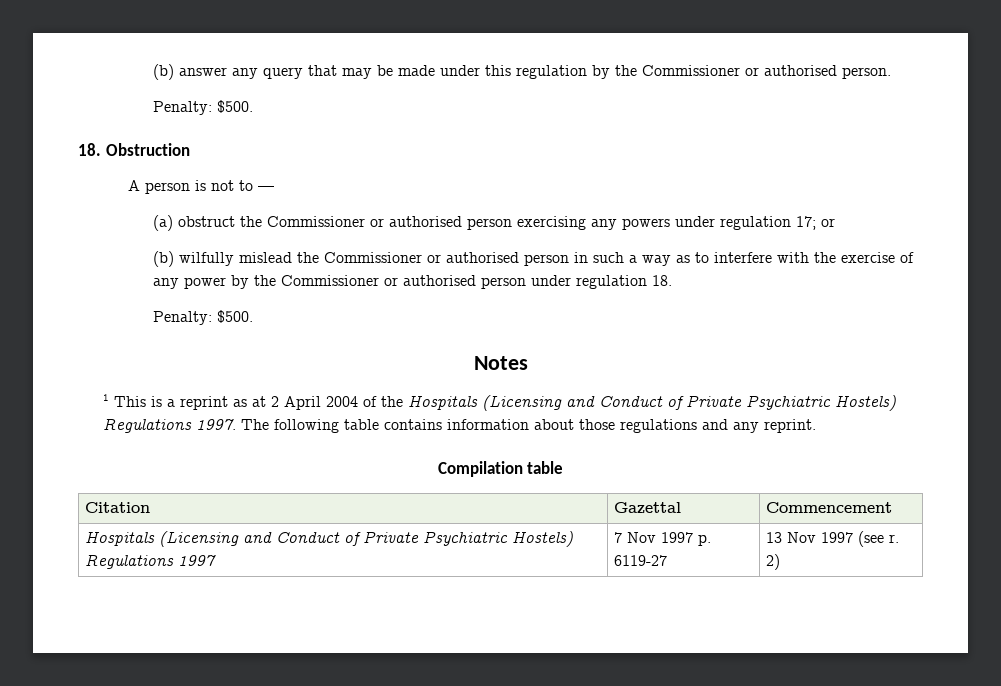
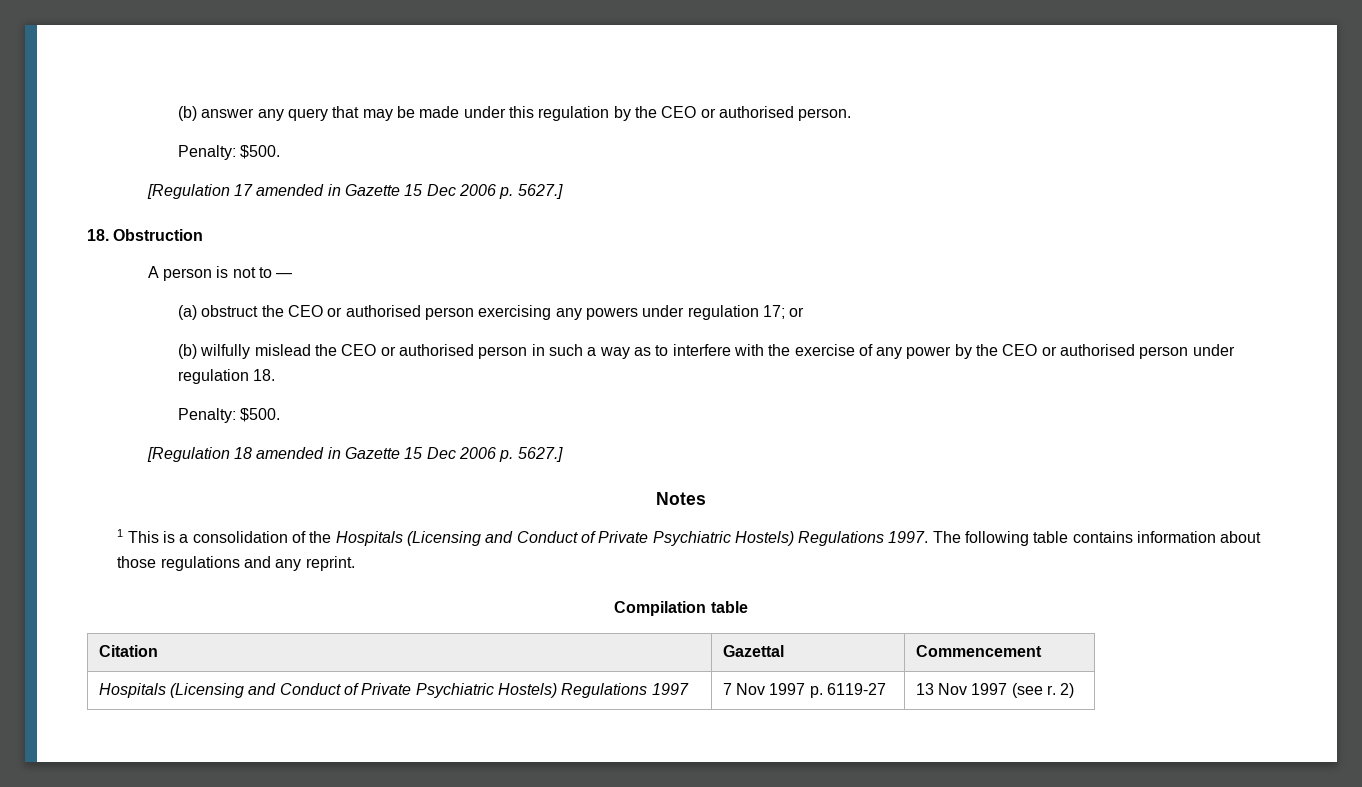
[641,65,740,76] Commissioner -> [661,106,697,118] CEO
(253, 106) none -> [146,184,563,199] // [Regulation 17 amended in Gazette 15 Dec 2006 p. 5627.]
[266,216,365,227] Commissioner -> [288,305,324,317] CEO
[323,252,422,263] Commissioner -> [341,344,377,356] CEO
[280,275,379,286] Commissioner -> [1002,344,1038,356] CEO
(253, 316) none -> [146,447,563,462] // [Regulation 18 amended in Gazette 15 Dec 2006 p. 5627.]
[179,396,358,410] reprint as at 2 April 2004 -> [192,531,288,543] consolidation

